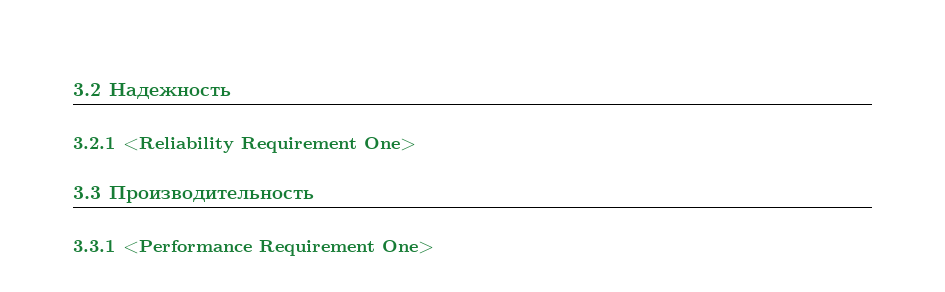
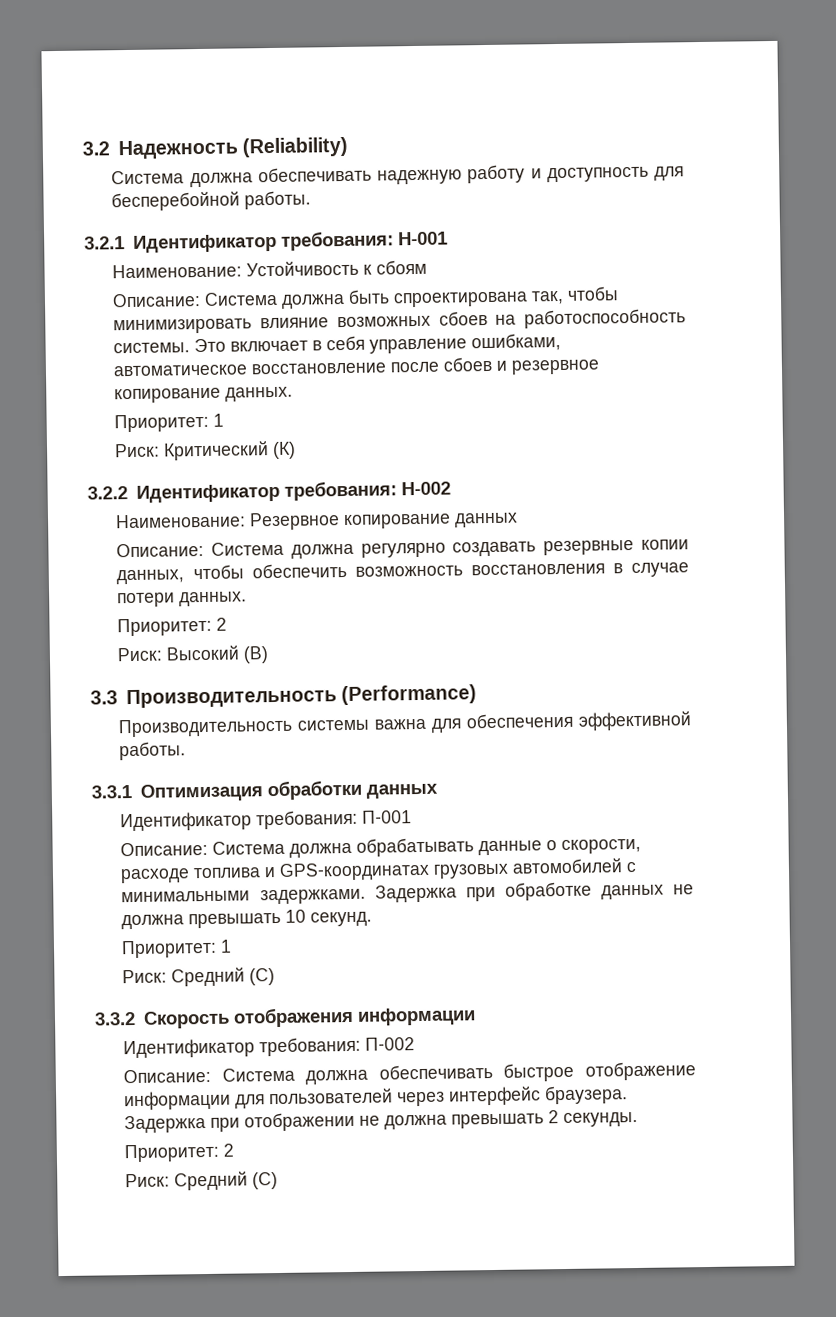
[73,137,417,153] [73,186,315,203] [73,240,435,256] // 3.2.1 <Reliability Requirement One> // 3.3 Производительность // 3.3.1 <Performance Requirement One> -> [242,136,349,158] [111,164,684,188] [111,190,312,212] [84,230,448,253] [112,259,428,279] [112,286,620,309] [113,308,686,335] [113,332,562,354] [113,356,601,377] [114,386,294,404] [114,413,225,433] [114,441,297,461] [87,480,451,503] [115,512,519,531] [116,539,689,559] [116,562,689,585] [117,591,248,608] [117,617,228,637] [117,645,270,664] [90,684,478,709] [118,711,692,738] [119,741,187,761] [91,779,438,802] [120,809,413,832] [120,837,642,858] [120,858,638,884] [121,881,694,905] [121,909,373,930] [121,939,233,959] [122,967,276,987] [94,1006,476,1029] [123,1036,416,1059] [123,1061,696,1085] [124,1085,629,1111] [124,1110,639,1134] [124,1143,235,1163] [125,1171,279,1191] (Reliability) // Система должна обеспечивать надежную работу и доступность для бесперебойной работы. // 3.2.1 Идентификатор требования: Н-001 // Наименование: Устойчивость к сбоям // Описание: Система должна быть спроектирована так, чтобы минимизировать влияние возможных сбоев на работоспособность системы. Это включает в себя управление ошибками, автоматическое восстановление после сбоев и резервное копирование данных. // Приоритет: 1 // Риск: Критический (К) // 3.2.2 Идентификатор требования: Н-002 // Наименование: Резервное копирование данных // Описание: Система должна регулярно создавать резервные копии данных, чтобы обеспечить возможность восстановления в случае потери данных. // Приоритет: 2 // Риск: Высокий (В) // 3.3 Производительность (Performance) // Производительность системы важна для обеспечения эффективной работы. // 3.3.1 Оптимизация обработки данных // Идентификатор требования: П-001 // Описание: Система должна обрабатывать данные о скорости, расходе топлива и GPS-координатах грузовых автомобилей с минимальными задержками. Задержка при обработке данных не должна превышать 10 секунд. // Приоритет: 1 // Риск: Средний (С) // 3.3.2 Скорость отображения информации // Идентификатор требования: П-002 // Описание: Система должна обеспечивать быстрое отображение информации для пользователей через интерфейс браузера. Задержка при отображении не должна превышать 2 секунды. // Приоритет: 2 // Риск: Средний (С)

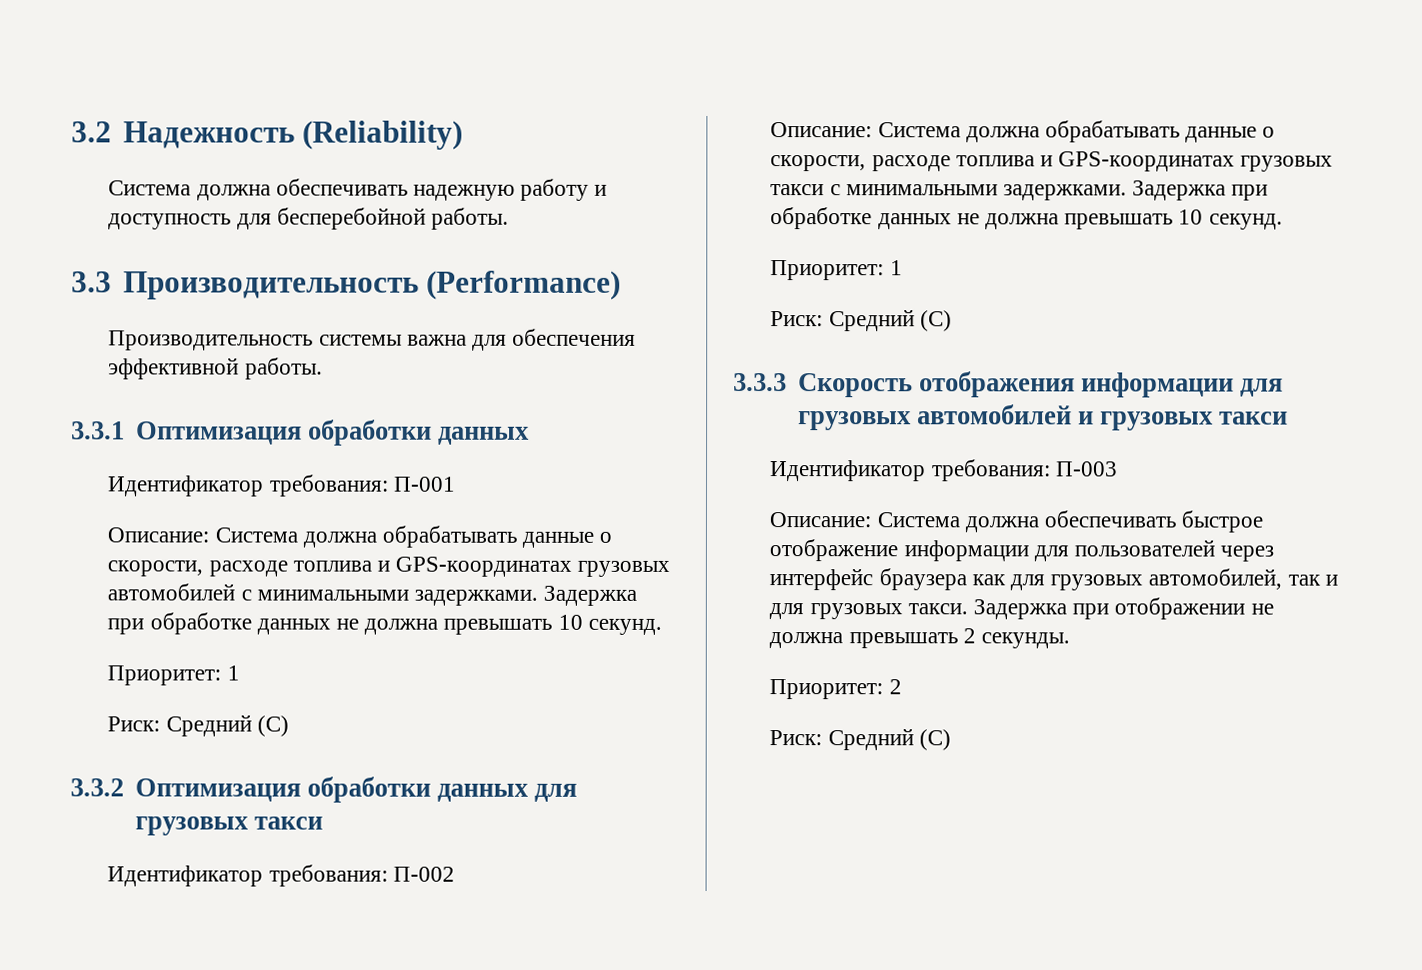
[84,230,448,253] [112,259,428,279] [112,286,620,309] [113,308,686,335] [113,332,562,354] [113,356,601,377] [114,386,294,404] [114,413,225,433] [114,441,297,461] [87,480,451,503] [115,512,519,531] [116,539,689,559] [116,562,689,585] [117,591,248,608] [117,617,228,637] [117,645,270,664] // 3.2.1 Идентификатор требования: Н-001 // Наименование: Устойчивость к сбоям // Описание: Система должна быть спроектирована так, чтобы минимизировать влияние возможных сбоев на работоспособность системы. Это включает в себя управление ошибками, автоматическое восстановление после сбоев и резервное копирование данных. // Приоритет: 1 // Риск: Критический (К) // 3.2.2 Идентификатор требования: Н-002 // Наименование: Резервное копирование данных // Описание: Система должна регулярно создавать резервные копии данных, чтобы обеспечить возможность восстановления в случае потери данных. // Приоритет: 2 // Риск: Высокий (В) -> (509, 218) none
[142,1006,476,1029] [123,1036,416,1059] Скорость отображения информации // Идентификатор требования: П-002 -> [134,776,577,803] [134,816,323,836] [107,864,455,887] [770,120,1276,143] [770,151,1334,172] [770,180,1269,201] [770,207,1283,230] [770,260,903,281] [770,309,952,332] [733,371,1283,398] [797,404,1289,431] [770,459,1118,482] Оптимизация обработки данных для грузовых такси // Идентификатор требования: П-002 // Описание: Система должна обрабатывать данные о скорости, расходе топлива и GPS-координатах грузовых такси с минимальными задержками. Задержка при обработке данных не должна превышать 10 секунд. // Приоритет: 1 // Риск: Средний (С) // 3.3.3 Скорость отображения информации для грузовых автомобилей и грузовых такси // Идентификатор требования: П-003
[544,1085,629,1105] браузера. -> [878,568,1338,591] [769,603,968,620] браузера как для грузовых автомобилей, так и для грузовых такси.

